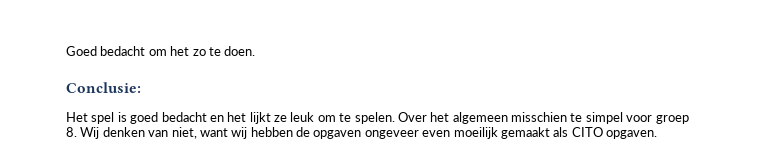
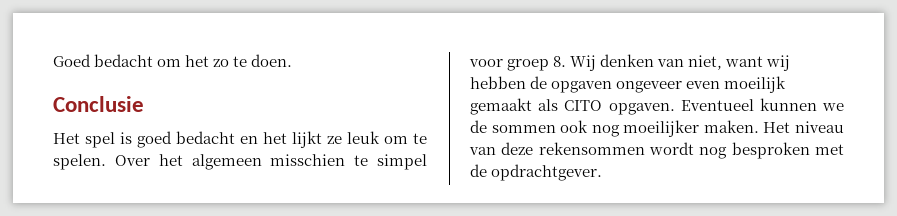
[66,82,141,93] Conclusie: -> [53,96,144,112] Conclusie
(657, 134) none -> [680,98,844,111] [470,120,844,137] [469,142,844,159] [470,164,603,181] Eventueel kunnen we de sommen ook nog moeilijker maken. Het niveau van deze rekensommen wordt nog besproken met de opdrachtgever.

